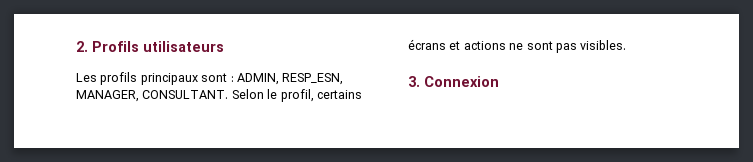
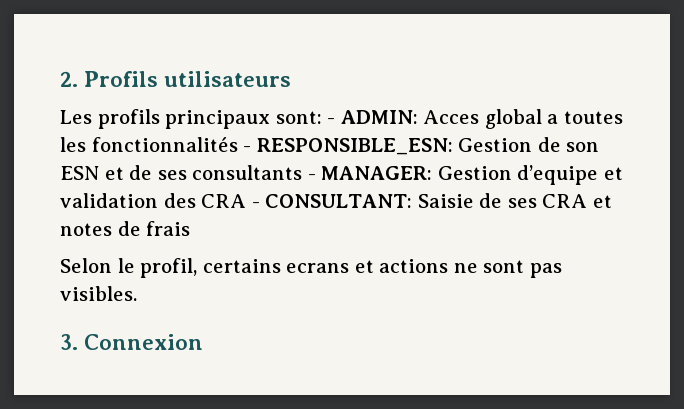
[201,73,344,85] [76,90,229,102] sont : ADMIN, RESP_ESN, MANAGER, CONSULTANT. -> [275,109,623,129] [60,137,600,155] [60,165,623,185] [60,193,612,208] [60,221,191,236] sont: - ADMIN: Acces global a toutes les fonctionnalités - RESPONSIBLE_ESN: Gestion de son ESN et de ses consultants - MANAGER: Gestion d’equipe et validation des CRA - CONSULTANT: Saisie de ses CRA et notes de frais //
[408,39,446,50] écrans -> [286,263,350,273] ecrans

